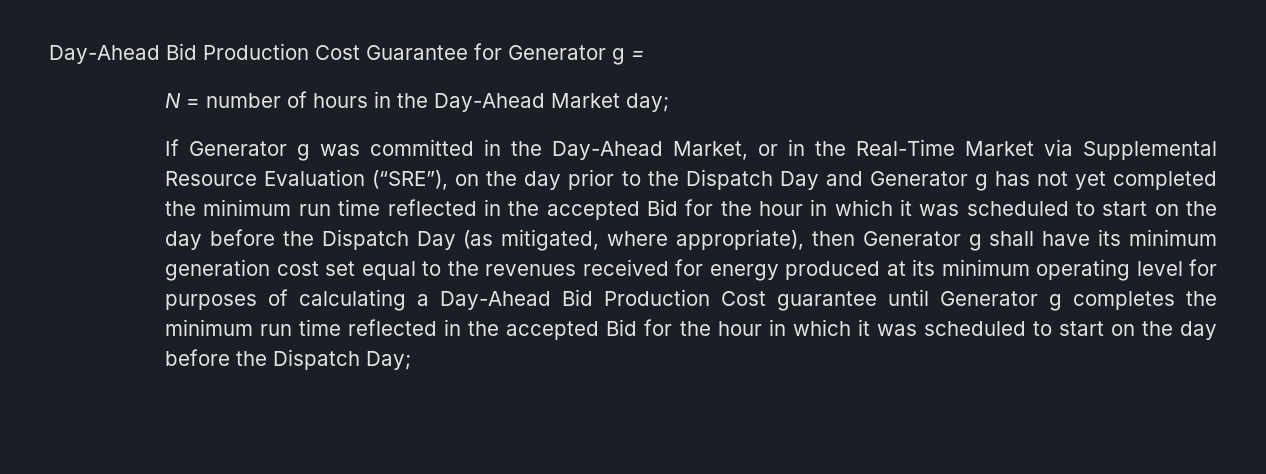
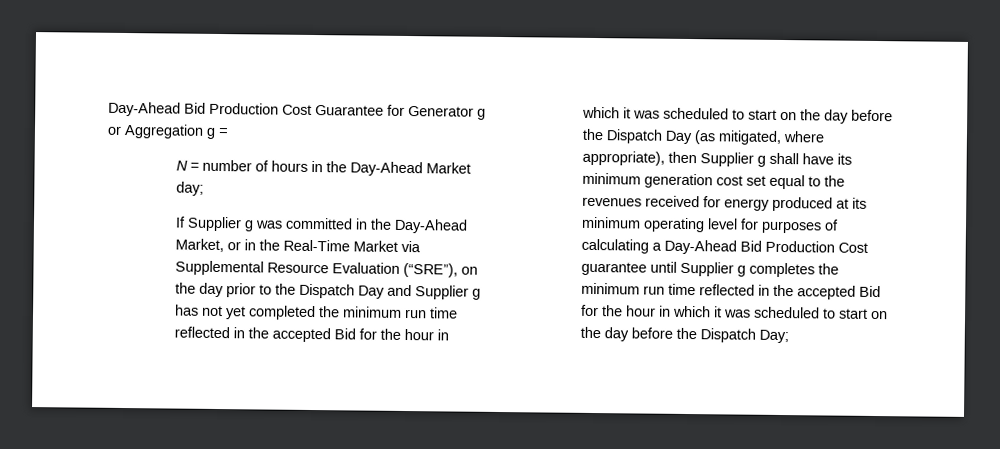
(625, 56) none -> [107,124,216,139] or Aggregation g
[189,141,288,156] Generator -> [186,216,242,232] Supplier
[869,171,968,186] Generator -> [414,285,469,300] Supplier
[862,231,961,246] Generator -> [699,152,754,167] Supplier
[940,291,1039,306] Generator -> [679,261,734,277] Supplier

